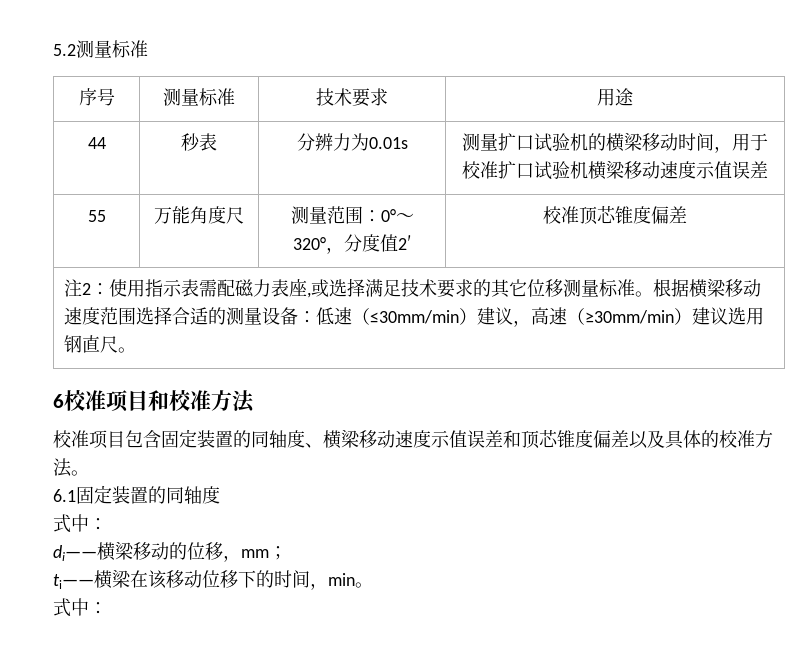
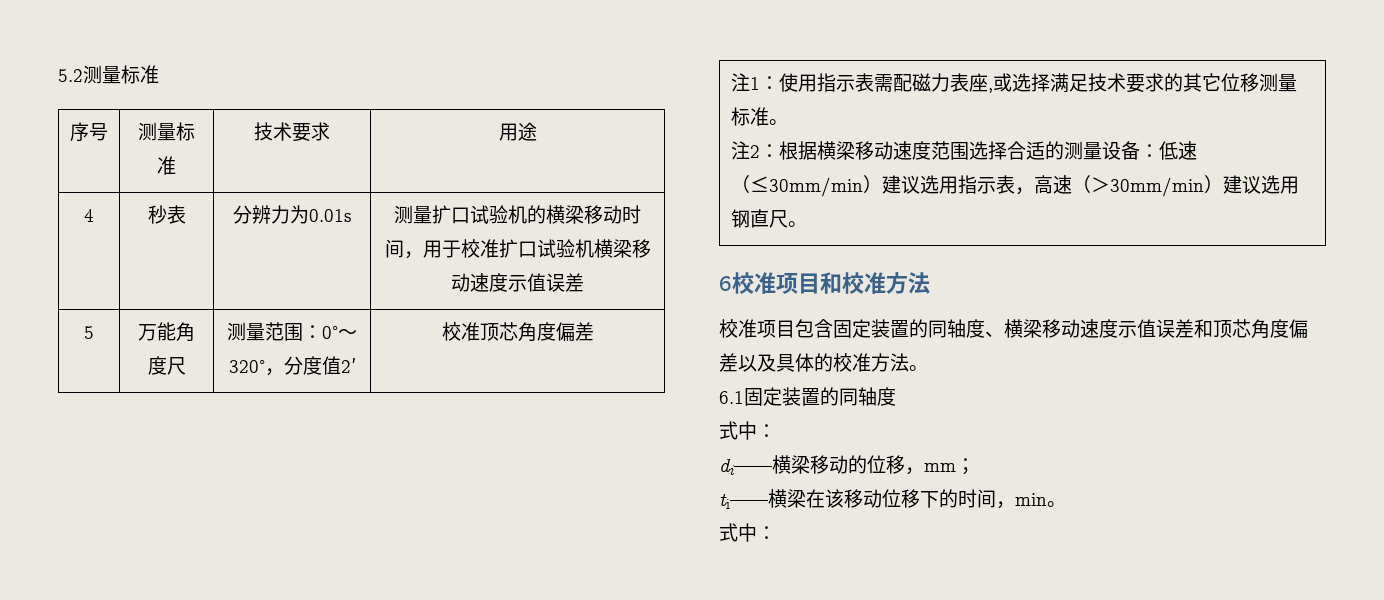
[87,137,106,149] 44 -> [84,209,94,222] 4
[87,210,106,222] 55 -> [84,326,94,339] 5
[615,206,633,224] 锥 -> [517,322,537,342] 角
[81,283,91,295] 2 -> [749,77,760,90] 1
(653, 294) none -> [730,141,779,160] // 注2：
(513, 316) none -> [919,175,1015,194] 选用指示表
[584,310,674,324] ≥30mm/min -> [1090,177,1204,197] ＞30mm/min
[557,430,575,448] 锥 -> [1251,319,1270,339] 角

